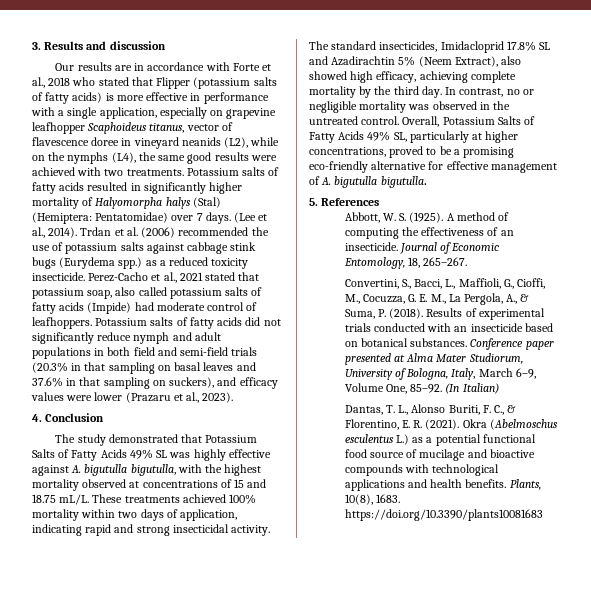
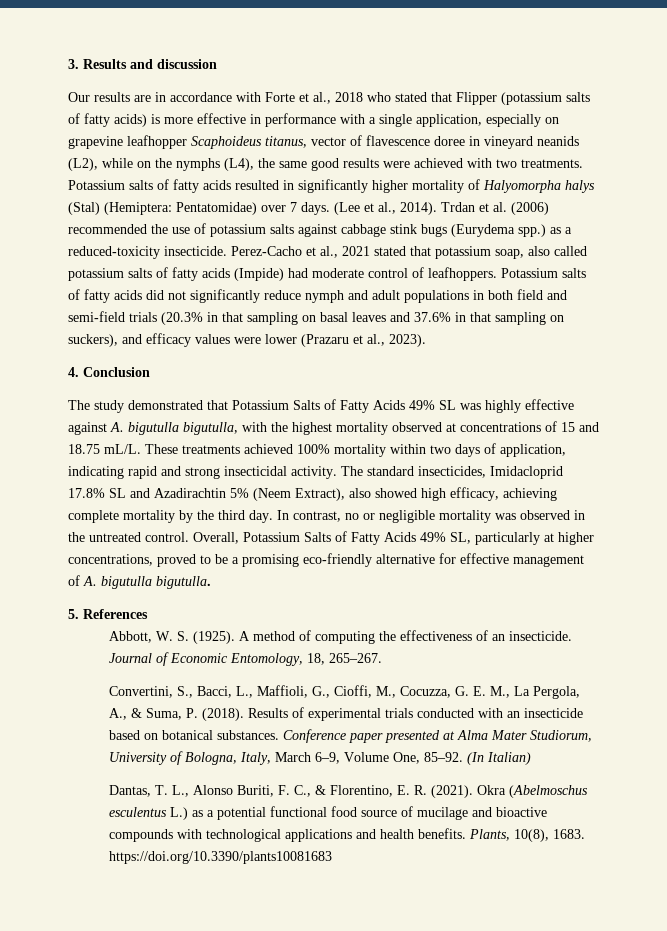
[169,257,249,269] reduced toxicity -> [68,246,160,259] reduced-toxicity

